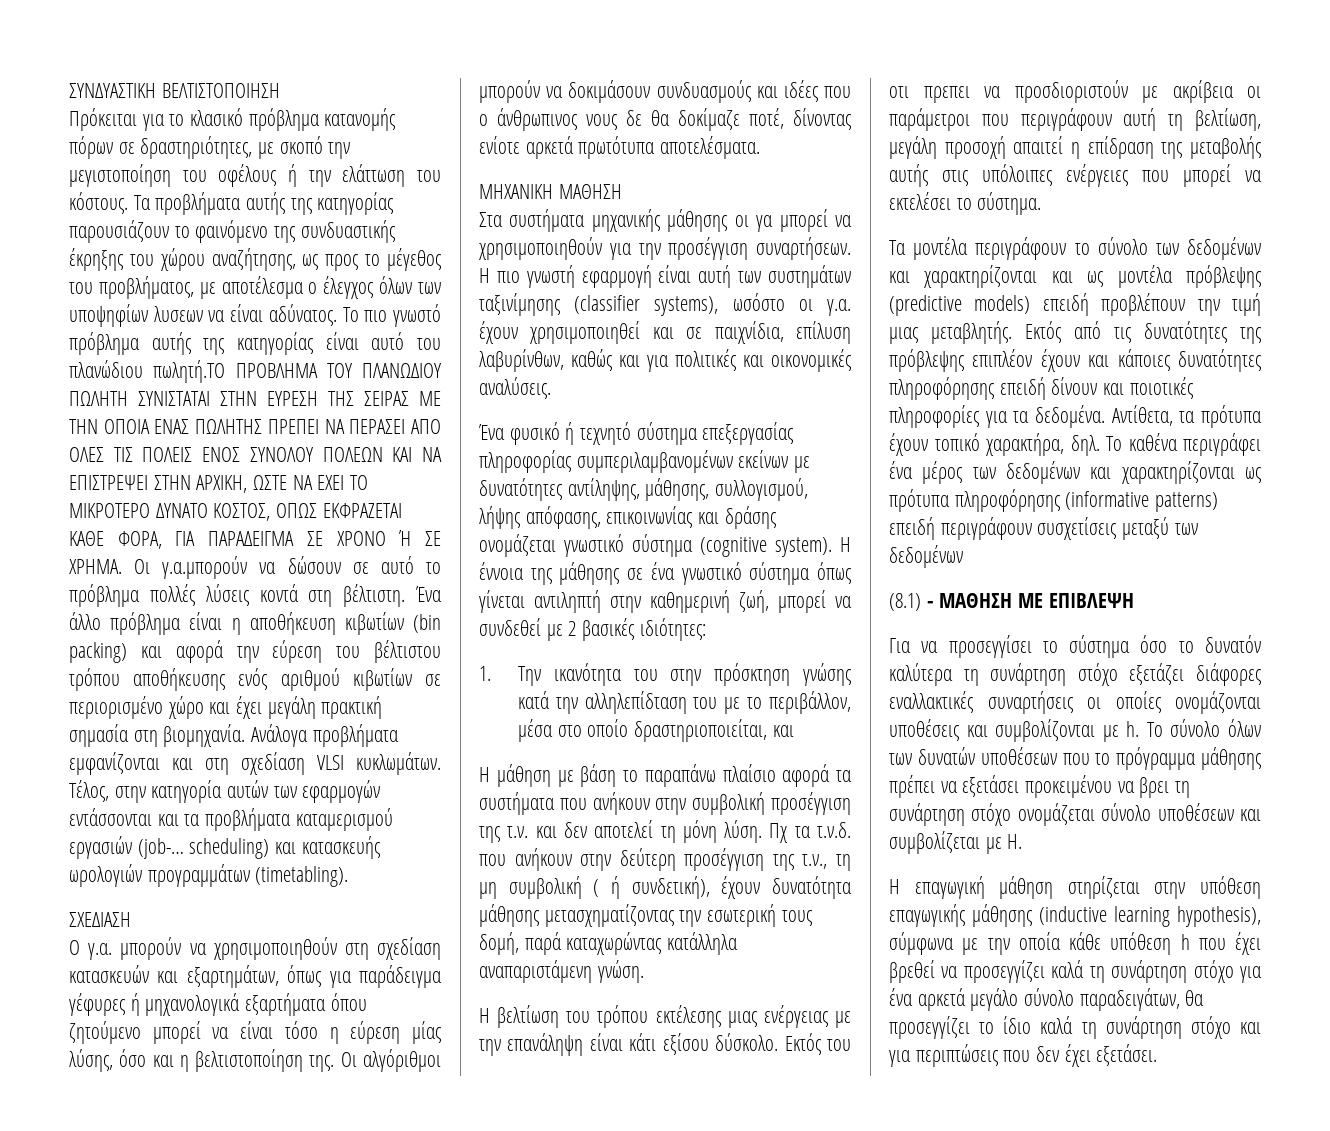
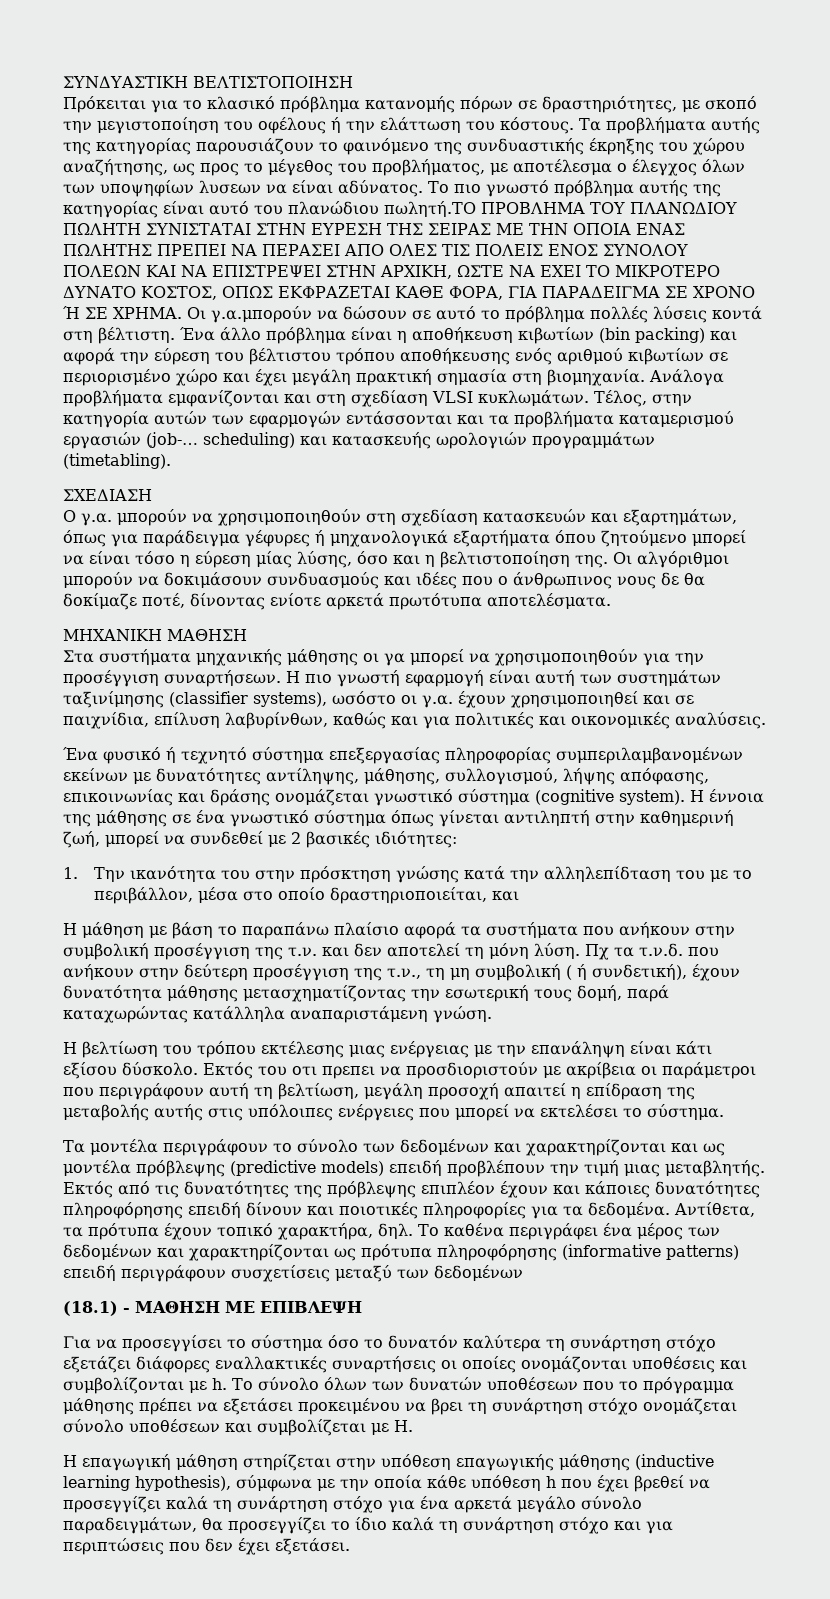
[889,593,921,611] (8.1) -> [63,1301,118,1316] (18.1)
[1079,988,1180,1011] παραδειγάτων, -> [63,1517,197,1534] παραδειγμάτων,

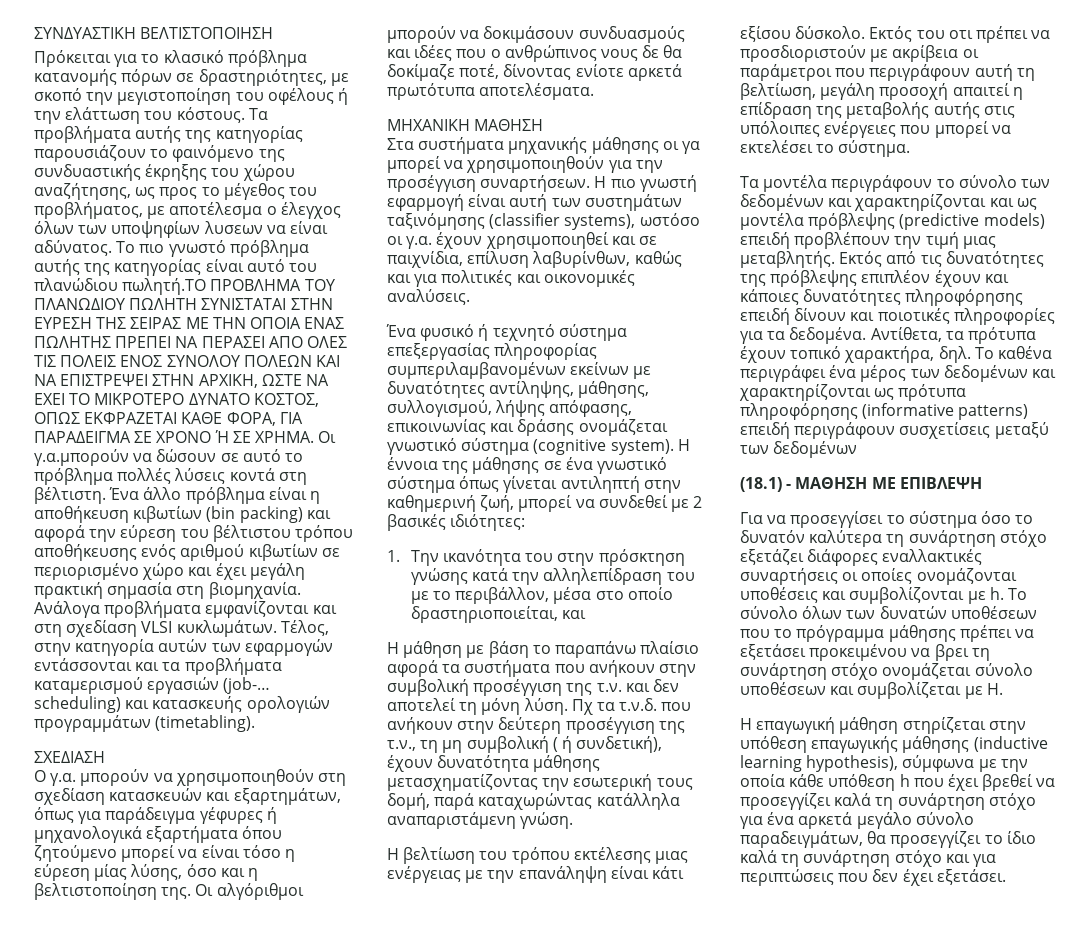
[436,432,527,449] ωρολογιών -> [246,696,330,713] ορολογιών
[513,572,612,589] άνθρωπινος -> [504,45,597,62] ανθρώπινος
[63,691,164,708] ταξινίμησης -> [387,213,485,230] ταξινόμησης
[332,691,396,705] ωσόστο -> [639,213,700,226] ωστόσο
[544,866,672,882] αλληλεπίδταση -> [543,568,663,585] αλληλεπίδραση
[322,1066,375,1079] πρεπει -> [975,26,1028,43] πρέπει

